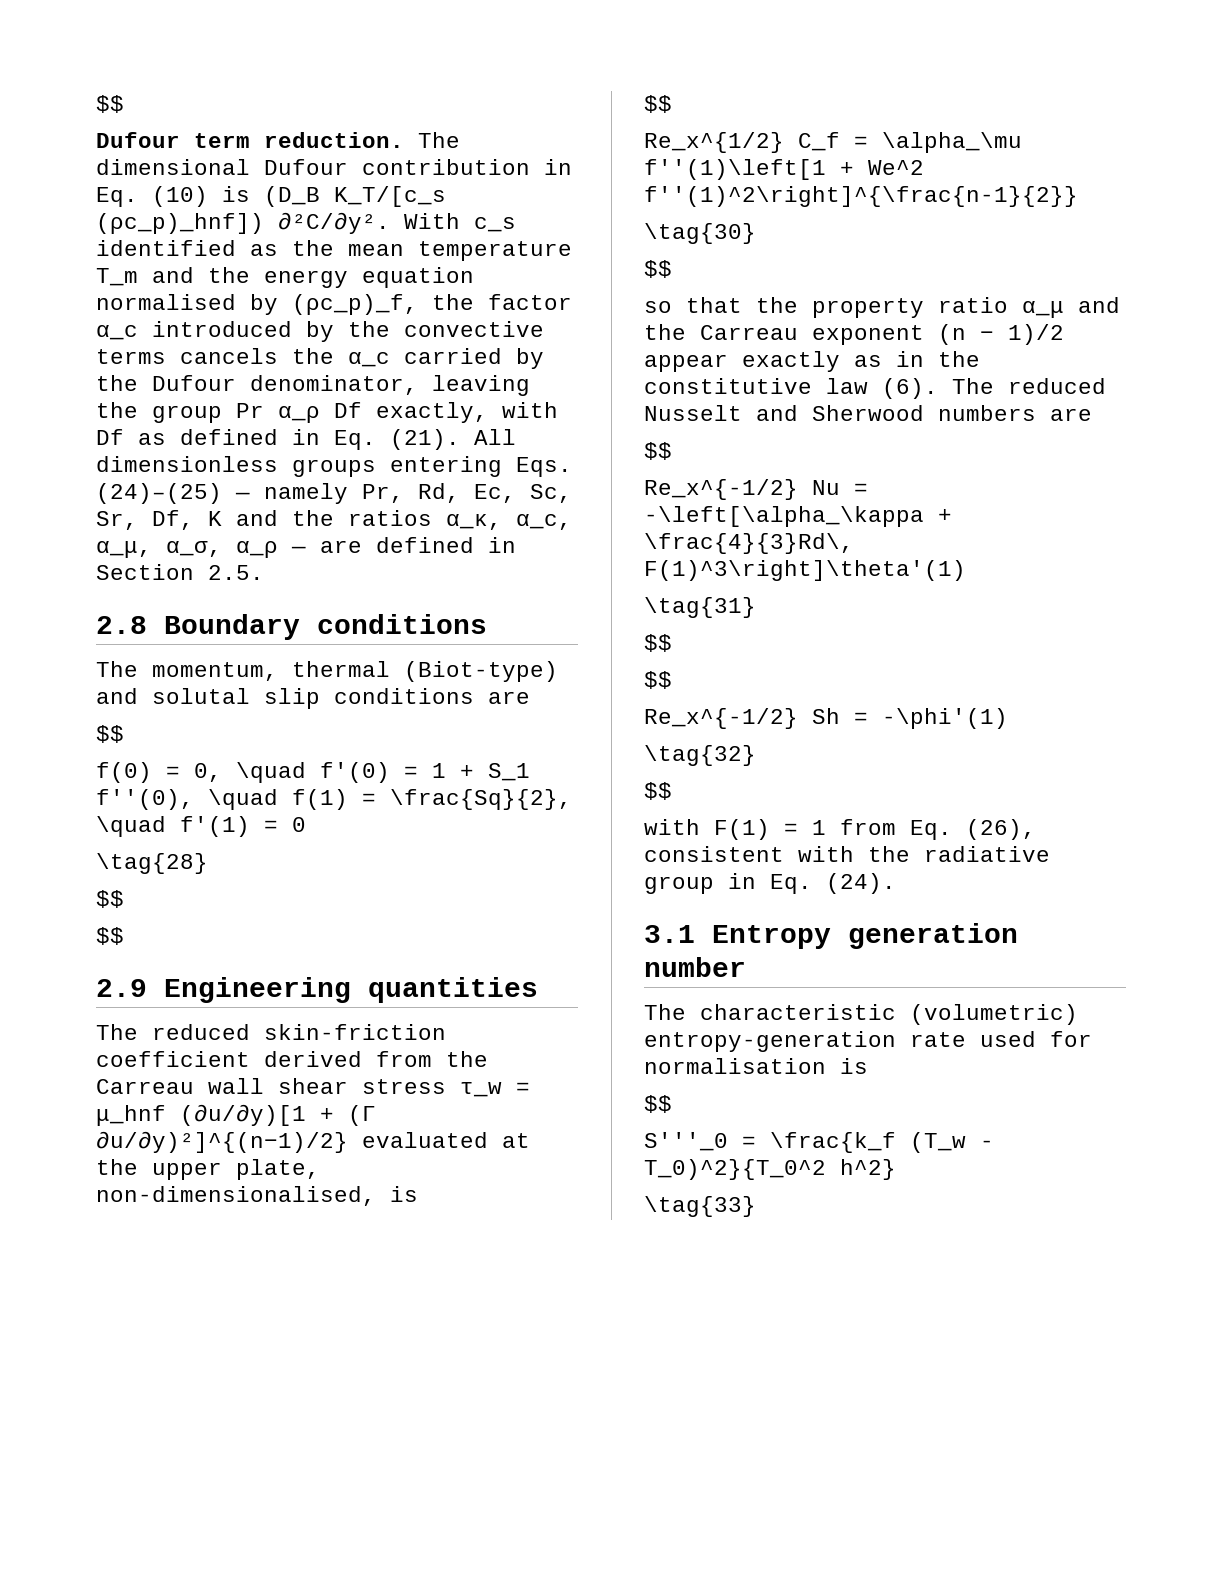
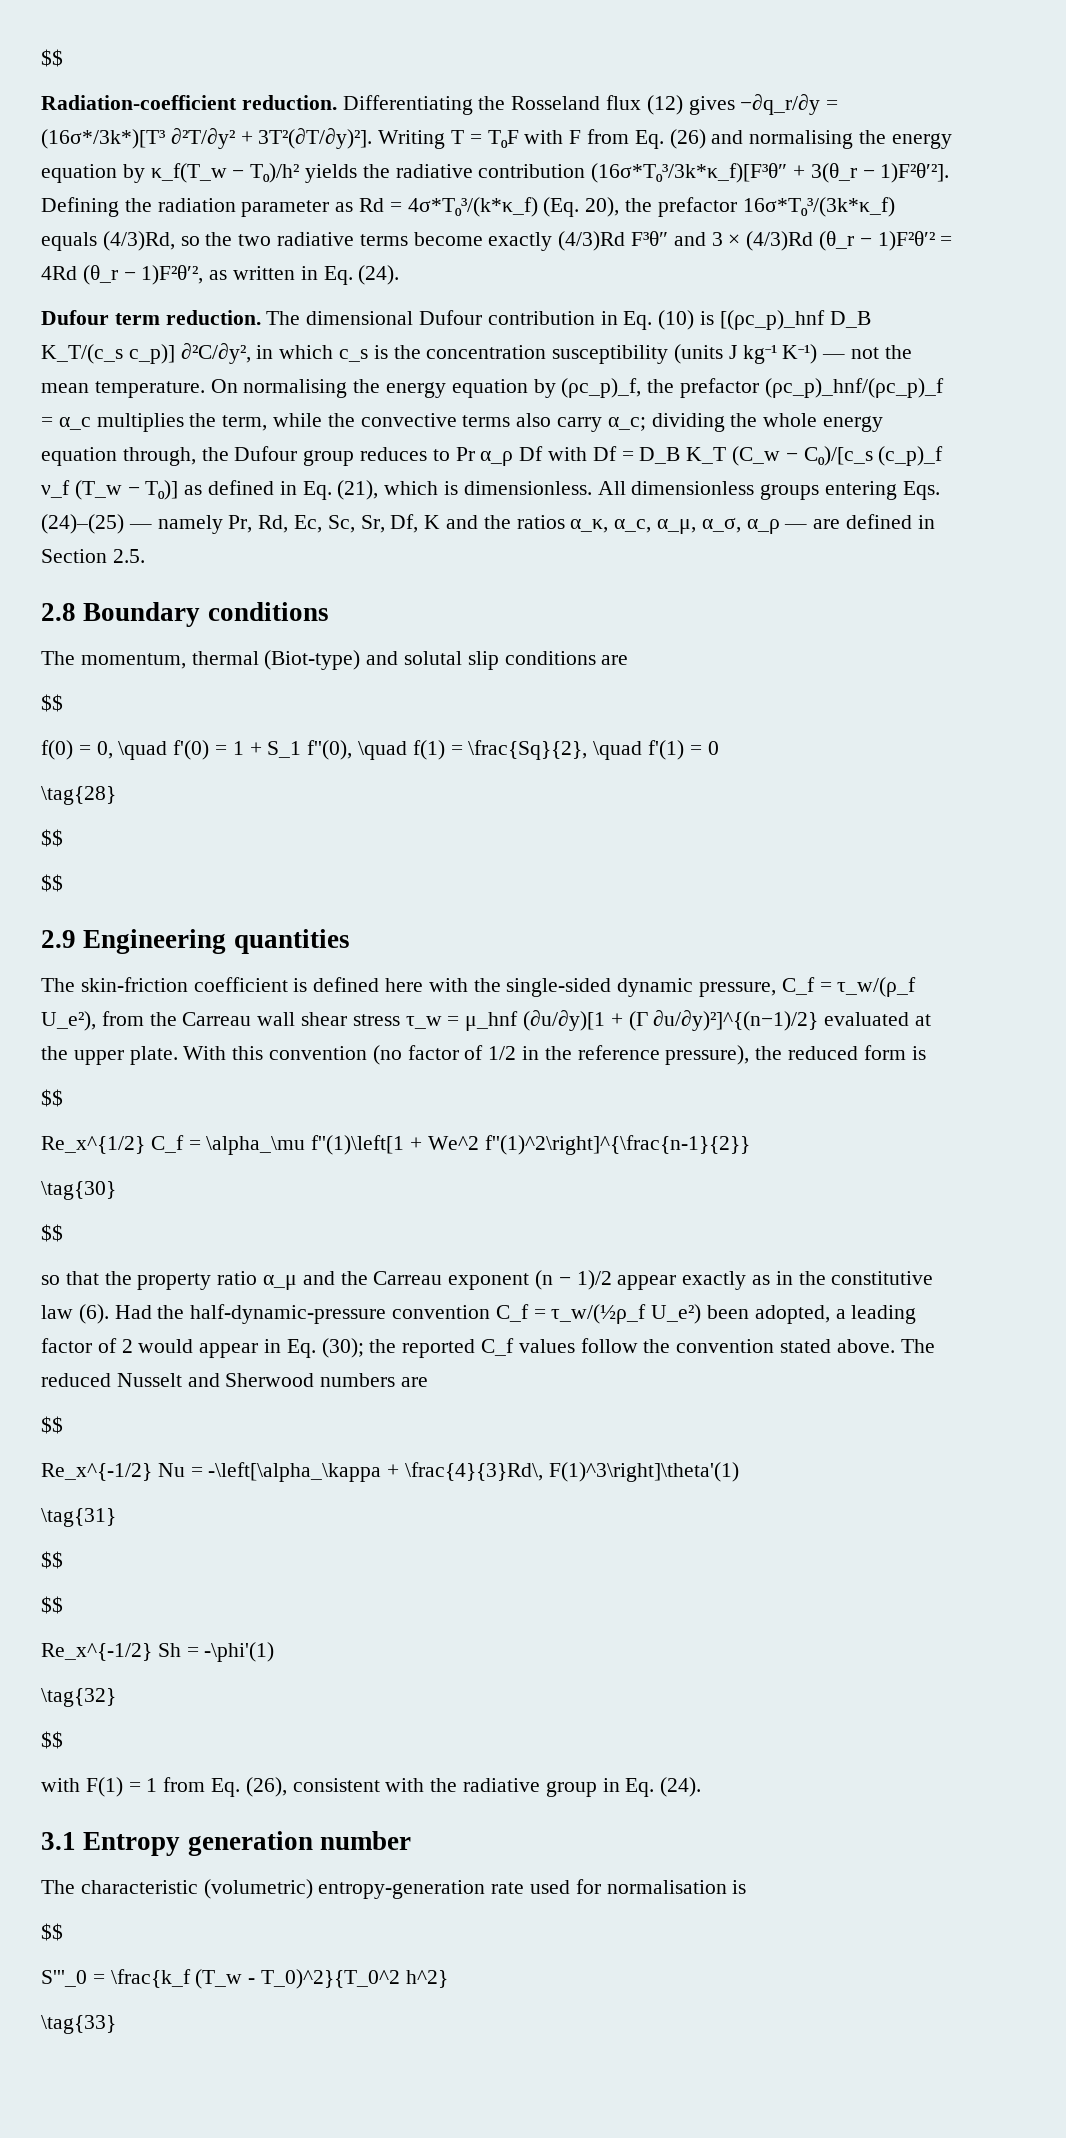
[96,95,124,113] $$ -> [41,49,63,67] [41,94,839,115] [41,128,952,149] [41,163,950,183] [41,197,895,217] [41,231,953,251] [41,265,400,285] $$ // Radiation-coefficient reduction. Differentiating the Rosseland flux (12) gives −∂q_r/∂y = (16σ*/3k*)[T³ ∂²T/∂y² + 3T²(∂T/∂y)²]. Writing T = T₀F with F from Eq. (26) and normalising the energy equation by κ_f(T_w − T₀)/h² yields the radiative contribution (16σ*T₀³/3k*κ_f)[F³θ″ + 3(θ_r − 1)F²θ′²]. Defining the radiation parameter as Rd = 4σ*T₀³/(k*κ_f) (Eq. 20), the prefactor 16σ*T₀³/(3k*κ_f) equals (4/3)Rd, so the two radiative terms become exactly (4/3)Rd F³θ″ and 3 × (4/3)Rd (θ_r − 1)F²θ′² = 4Rd (θ_r − 1)F²θ′², as written in Eq. (24).
[264,186,446,207] [96,212,516,234] [96,240,572,261] [96,267,474,288] [96,294,236,310] (D_B K_T/[c_s (ρc_p)_hnf]) ∂²C/∂y². With c_s identified as the mean temperature T_m and the energy equation normalised -> [719,310,871,330] [41,343,912,364] [41,379,528,398] [(ρc_p)_hnf D_B K_T/(c_s c_p)] ∂²C/∂y², in which c_s is the concentration susceptibility (units J kg⁻¹ K⁻¹) — not the mean temperature. On normalising the energy equation
[488,294,572,310] [96,321,544,342] [96,348,544,369] [96,375,530,396] [96,402,222,423] factor α_c introduced by the convective terms cancels the α_c carried by the Dufour denominator, leaving the group -> [680,378,944,398] [41,413,884,432] [41,446,450,466] prefactor (ρc_p)_hnf/(ρc_p)_f = α_c multiplies the term, while the convective terms also carry α_c; dividing the whole energy equation through, the Dufour group reduces to
[376,402,488,423] exactly, -> (544, 453) none
[138,429,460,450] as defined in Eq. (21). -> [621,446,944,466] [41,480,592,500] = D_B K_T (C_w − C₀)/[c_s (c_p)_f ν_f (T_w − T₀)] as defined in Eq. (21), which is dimensionless.
[152,1024,250,1040] reduced -> (75, 985) none
[264,1051,362,1067] derived -> [293,977,917,997] [41,1011,96,1031] is defined here with the single-sided dynamic pressure, C_f = τ_w/(ρ_f U_e²),
[236,1159,320,1180] [96,1186,376,1206] plate, non-dimensionalised, -> [129,1045,906,1065] plate. With this convention (no factor of 1/2 in the reference pressure), the reduced form
(938, 388) none -> [114,1304,917,1324] [41,1338,895,1358] Had the half-dynamic-pressure convention C_f = τ_w/(½ρ_f U_e²) been adopted, a leading factor of 2 would appear in Eq. (30); the reported C_f values follow the convention stated above.

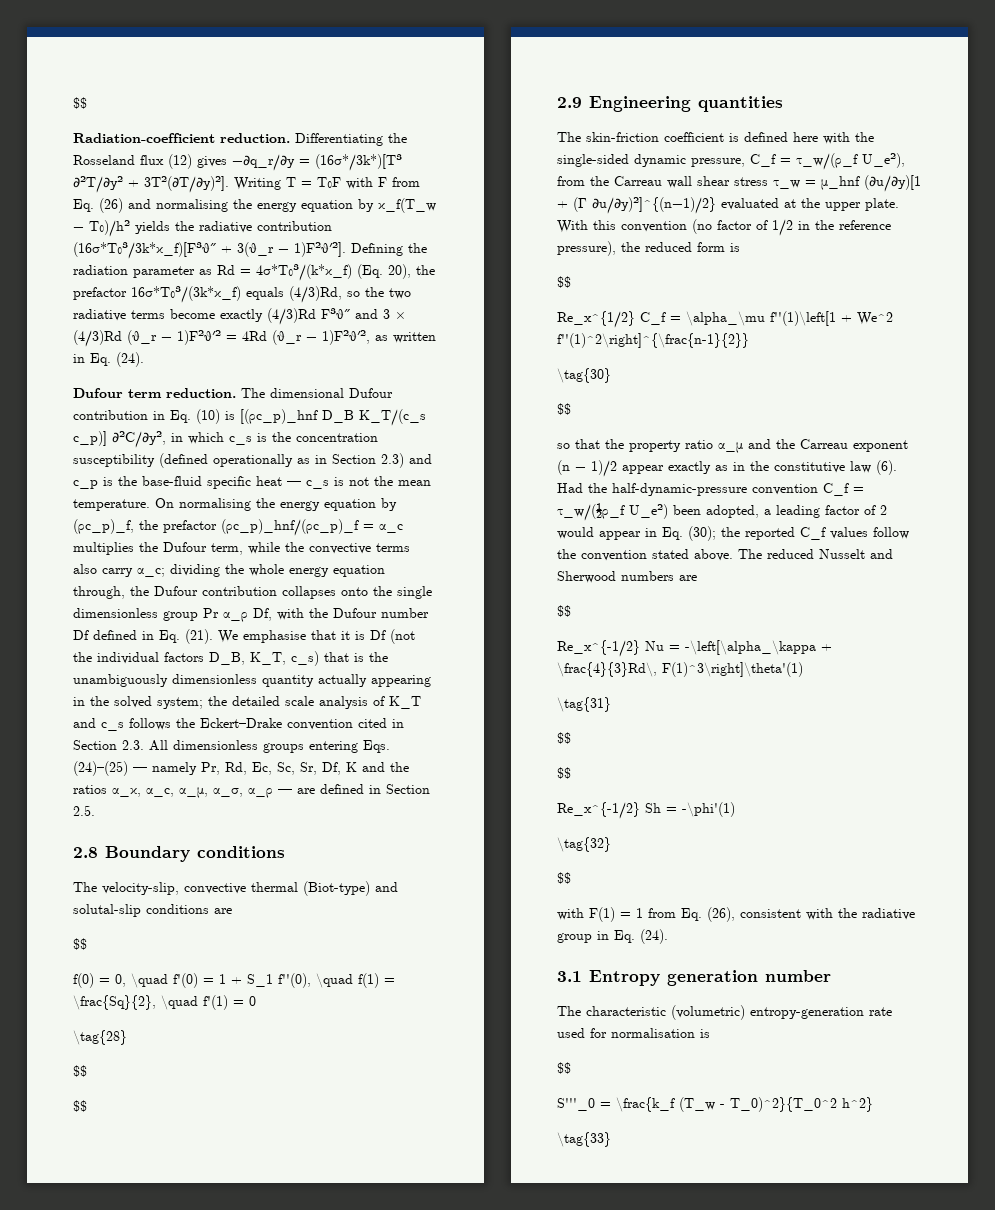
[674,344,846,364] (units J kg⁻¹ K⁻¹) — -> [159,453,432,468] [73,476,344,489] (defined operationally as in Section 2.3) and c_p is the base-fluid specific heat — c_s is
(217, 420) none -> [163,542,207,552] Dufour
[303,446,944,466] [41,480,592,500] group reduces to Pr α_ρ Df with Df = D_B K_T (C_w − C₀)/[c_s (c_p)_f ν_f (T_w − T₀)] as defined in Eq. (21), which is dimensionless. -> [202,586,432,599] [73,608,429,622] [73,629,415,644] [73,651,388,666] [73,674,431,687] [73,696,421,709] [73,718,404,731] [73,740,144,750] contribution collapses onto the single dimensionless group Pr α_ρ Df, with the Dufour number Df defined in Eq. (21). We emphasise that it is Df (not the individual factors D_B, K_T, c_s) that is the unambiguously dimensionless quantity actually appearing in the solved system; the detailed scale analysis of K_T and c_s follows the Eckert–Drake convention cited in Section 2.3.
[80,653,186,669] momentum, -> [102,882,246,895] velocity-slip, convective
[404,651,499,670] solutal slip -> [73,904,141,917] solutal-slip

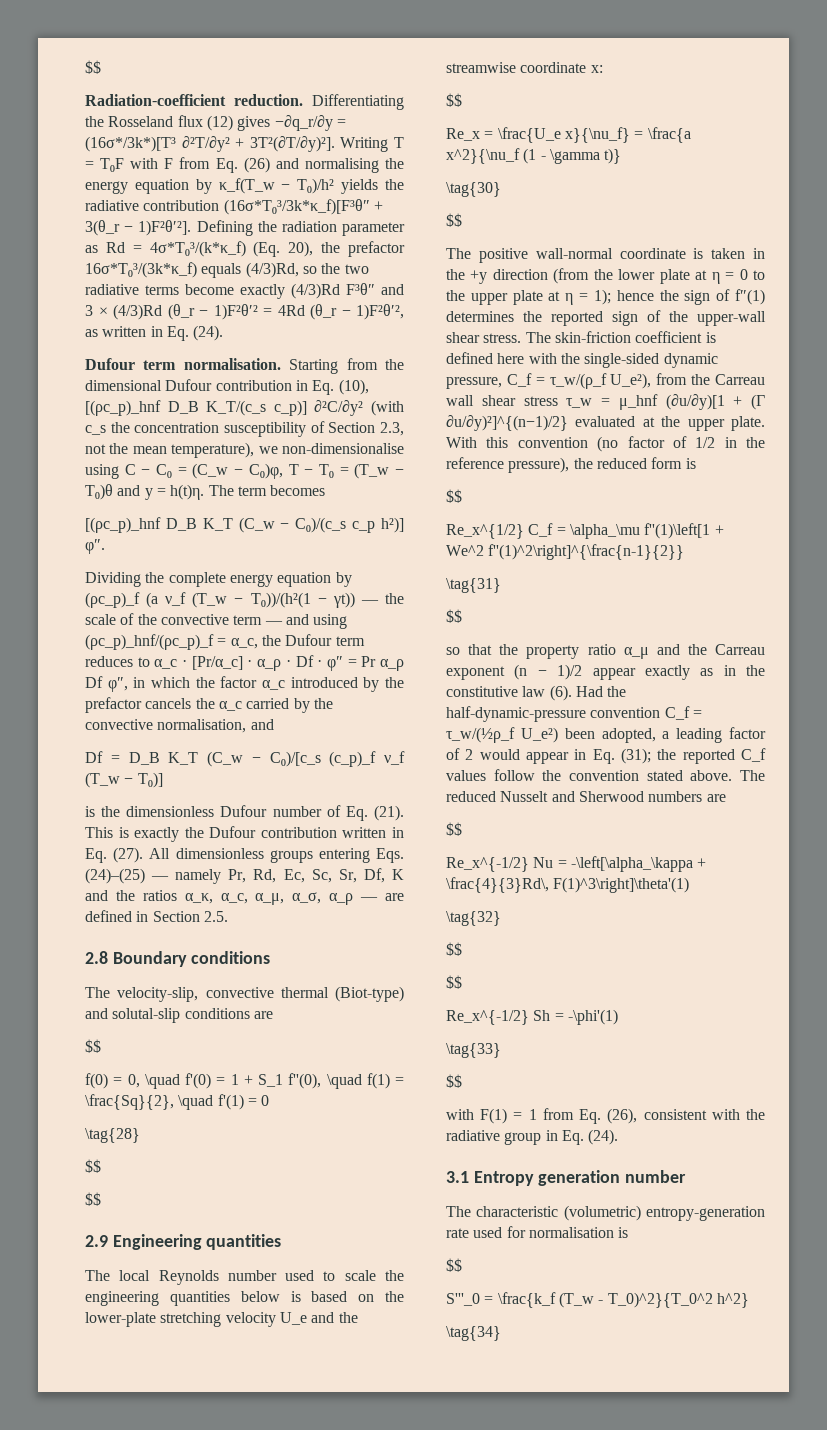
[166,388,265,398] reduction. The -> [183,358,404,374] normalisation. Starting from the
[196,409,235,424] (10) is -> [338,379,369,395] (10),
[112,431,378,448] [73,453,432,468] [73,476,431,489] [73,498,397,511] [73,519,403,536] [73,542,410,555] [73,564,385,577] [73,586,432,599] [73,608,429,622] [73,629,415,644] [73,651,388,666] [73,674,431,687] [73,696,421,709] [73,718,404,731] [73,740,144,750] ∂²C/∂y², in which c_s is the concentration susceptibility (defined operationally as in Section 2.3) and c_p is the base-fluid specific heat — c_s is not the mean temperature. On normalising the energy equation by (ρc_p)_f, the prefactor (ρc_p)_hnf/(ρc_p)_f = α_c multiplies the Dufour term, while the convective terms also carry α_c; dividing the whole energy equation through, the Dufour contribution collapses onto the single dimensionless group Pr α_ρ Df, with the Dufour number Df defined in Eq. (21). We emphasise that it is Df (not the individual factors D_B, K_T, c_s) that is the unambiguously dimensionless quantity actually appearing in the solved system; the detailed scale analysis of K_T and c_s follows the Eckert–Drake convention cited in Section 2.3. -> [314,400,404,416] [85,421,405,437] [85,442,404,458] [85,463,404,479] [85,484,326,500] [85,517,404,533] [85,539,105,554] [85,572,352,587] [85,592,404,608] [85,613,348,629] [85,634,365,650] [85,655,404,671] [85,676,404,692] [85,697,333,713] [85,719,274,733] [85,751,405,767] [85,772,163,788] [85,805,404,821] [85,826,404,842] [85,847,144,863] ∂²C/∂y² (with c_s the concentration susceptibility of Section 2.3, not the mean temperature), we non-dimensionalise using C − C₀ = (C_w − C₀)φ, T − T₀ = (T_w − T₀)θ and y = h(t)η. The term becomes // [(ρc_p)_hnf D_B K_T (C_w − C₀)/(c_s c_p h²)] φ″. // Dividing the complete energy equation by (ρc_p)_f (a ν_f (T_w − T₀))/(h²(1 − γt)) — the scale of the convective term — and using (ρc_p)_hnf/(ρc_p)_f = α_c, the Dufour term reduces to α_c · [Pr/α_c] · α_ρ · Df · φ″ = Pr α_ρ Df φ″, in which the factor α_c introduced by the prefactor cancels the α_c carried by the convective normalisation, and // Df = D_B K_T (C_w − C₀)/[c_s (c_p)_f ν_f (T_w − T₀)] // is the dimensionless Dufour number of Eq. (21). This is exactly the Dufour contribution written in Eq. (27).
(581, 137) none -> [119,1270,404,1285] [85,1291,404,1306] [85,1312,358,1327] [446,62,603,73] [446,93,462,107] [446,127,691,143] [446,148,622,164] [446,182,501,197] [446,213,462,227] [446,248,765,263] [446,268,765,284] [446,289,765,305] [446,310,766,326] [446,332,551,343] local Reynolds number used to scale the engineering quantities below is based on the lower-plate stretching velocity U_e and the streamwise coordinate x: // $$ // Re_x = \frac{U_e x}{\nu_f} = \frac{a x^2}{\nu_f (1 - \gamma t)} // \tag{30} // $$ // The positive wall-normal coordinate is taken in the +y direction (from the lower plate at η = 0 to the upper plate at η = 1); hence the sign of f″(1) determines the reported sign of the upper-wall shear stress. The
[557,368,611,383] \tag{30} -> [446,578,501,593] \tag{31}
[688,526,716,541] (30); -> [621,748,651,764] (31);
[557,697,611,712] \tag{31} -> [446,911,501,926] \tag{32}
[557,837,611,852] \tag{32} -> [446,1043,501,1058] \tag{33}
[557,1132,611,1147] \tag{33} -> [446,1326,501,1341] \tag{34}

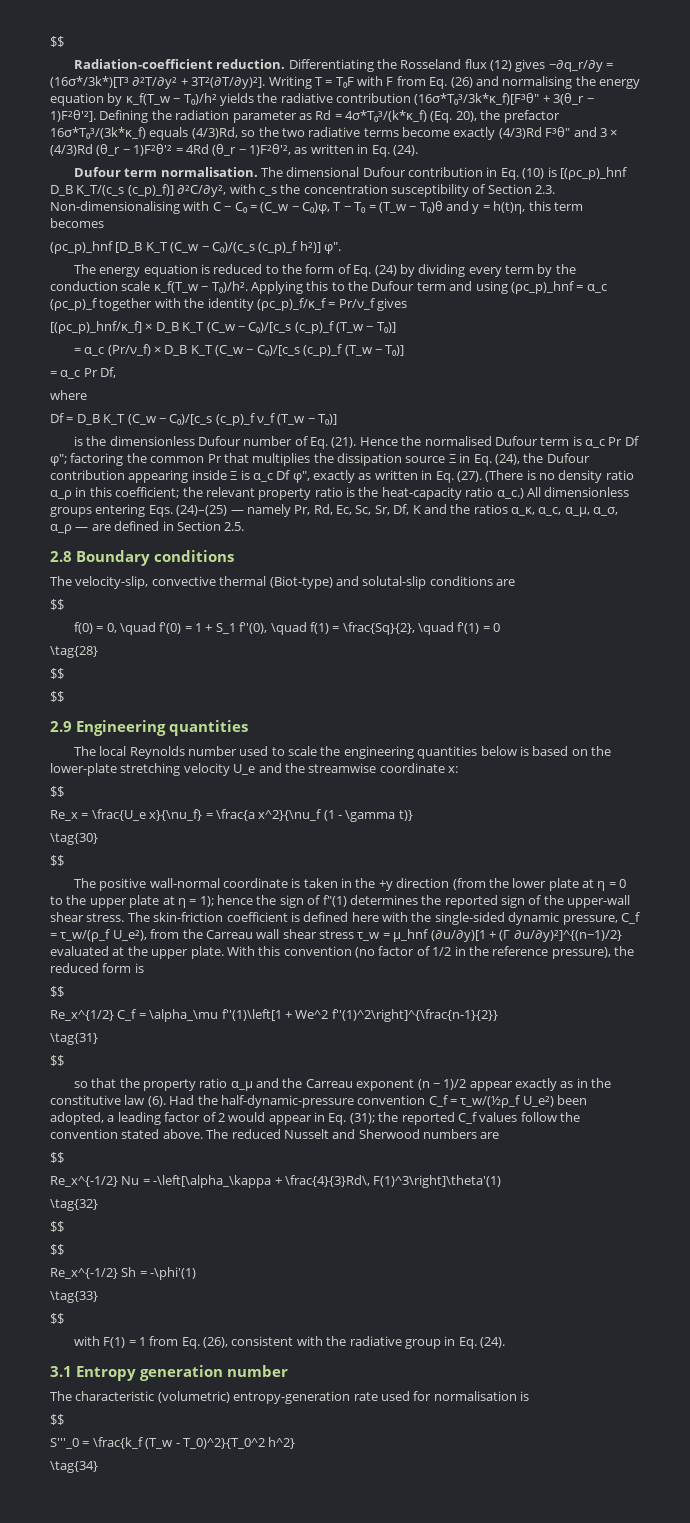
[289,358,404,374] Starting from the -> [260,167,283,177] The
[338,379,369,395] (10), -> [522,167,557,179] (10) is
[273,400,404,416] c_p)] ∂²C/∂y² (with -> [127,184,256,197] (c_p)_f)] ∂²C/∂y², with
[380,422,405,436] [85,442,404,458] [85,464,119,479] 2.3, not the mean temperature), we non-dimensionalise using -> [535,185,556,194] [50,201,210,214] 2.3. Non-dimensionalising with
[170,484,234,500] h(t)η. The -> [493,201,551,214] h(t)η, this
[85,517,404,533] [85,539,105,554] [85,572,352,587] [85,592,404,608] [85,613,348,629] [85,634,365,650] [85,655,404,671] [85,676,404,692] [85,697,333,713] [85,719,274,733] [(ρc_p)_hnf D_B K_T (C_w − C₀)/(c_s c_p h²)] φ″. // Dividing the complete energy equation by (ρc_p)_f (a ν_f (T_w − T₀))/(h²(1 − γt)) — the scale of the convective term — and using (ρc_p)_hnf/(ρc_p)_f = α_c, the Dufour term reduces to α_c · [Pr/α_c] · α_ρ · Df · φ″ = Pr α_ρ Df φ″, in which the factor α_c introduced by the prefactor cancels the α_c carried by the convective normalisation, and -> [50,241,341,254] [73,264,576,277] [50,281,607,294] [50,298,407,311] [50,321,396,334] [73,344,405,357] [50,367,117,379] [50,390,87,400] (ρc_p)_hnf [D_B K_T (C_w − C₀)/(c_s (c_p)_f h²)] φ″. // The energy equation is reduced to the form of Eq. (24) by dividing every term by the conduction scale κ_f(T_w − T₀)/h². Applying this to the Dufour term and using (ρc_p)_hnf = α_c (ρc_p)_f together with the identity (ρc_p)_f/κ_f = Pr/ν_f gives // [(ρc_p)_hnf/κ_f] × D_B K_T (C_w − C₀)/[c_s (c_p)_f (T_w − T₀)] // = α_c (Pr/ν_f) × D_B K_T (C_w − C₀)/[c_s (c_p)_f (T_w − T₀)] // = α_c Pr Df, // where
[85,826,404,842] [85,847,144,863] This is exactly the Dufour contribution written in Eq. (27). -> [359,436,639,448] [50,453,590,466] [50,470,634,483] [50,487,524,500] Hence the normalised Dufour term is α_c Pr Df φ″; factoring the common Pr that multiplies the dissipation source Ξ in Eq. (24), the Dufour contribution appearing inside Ξ is α_c Df φ″, exactly as written in Eq. (27). (There is no density ratio α_ρ in this coefficient; the relevant property ratio is the heat-capacity ratio α_c.)

